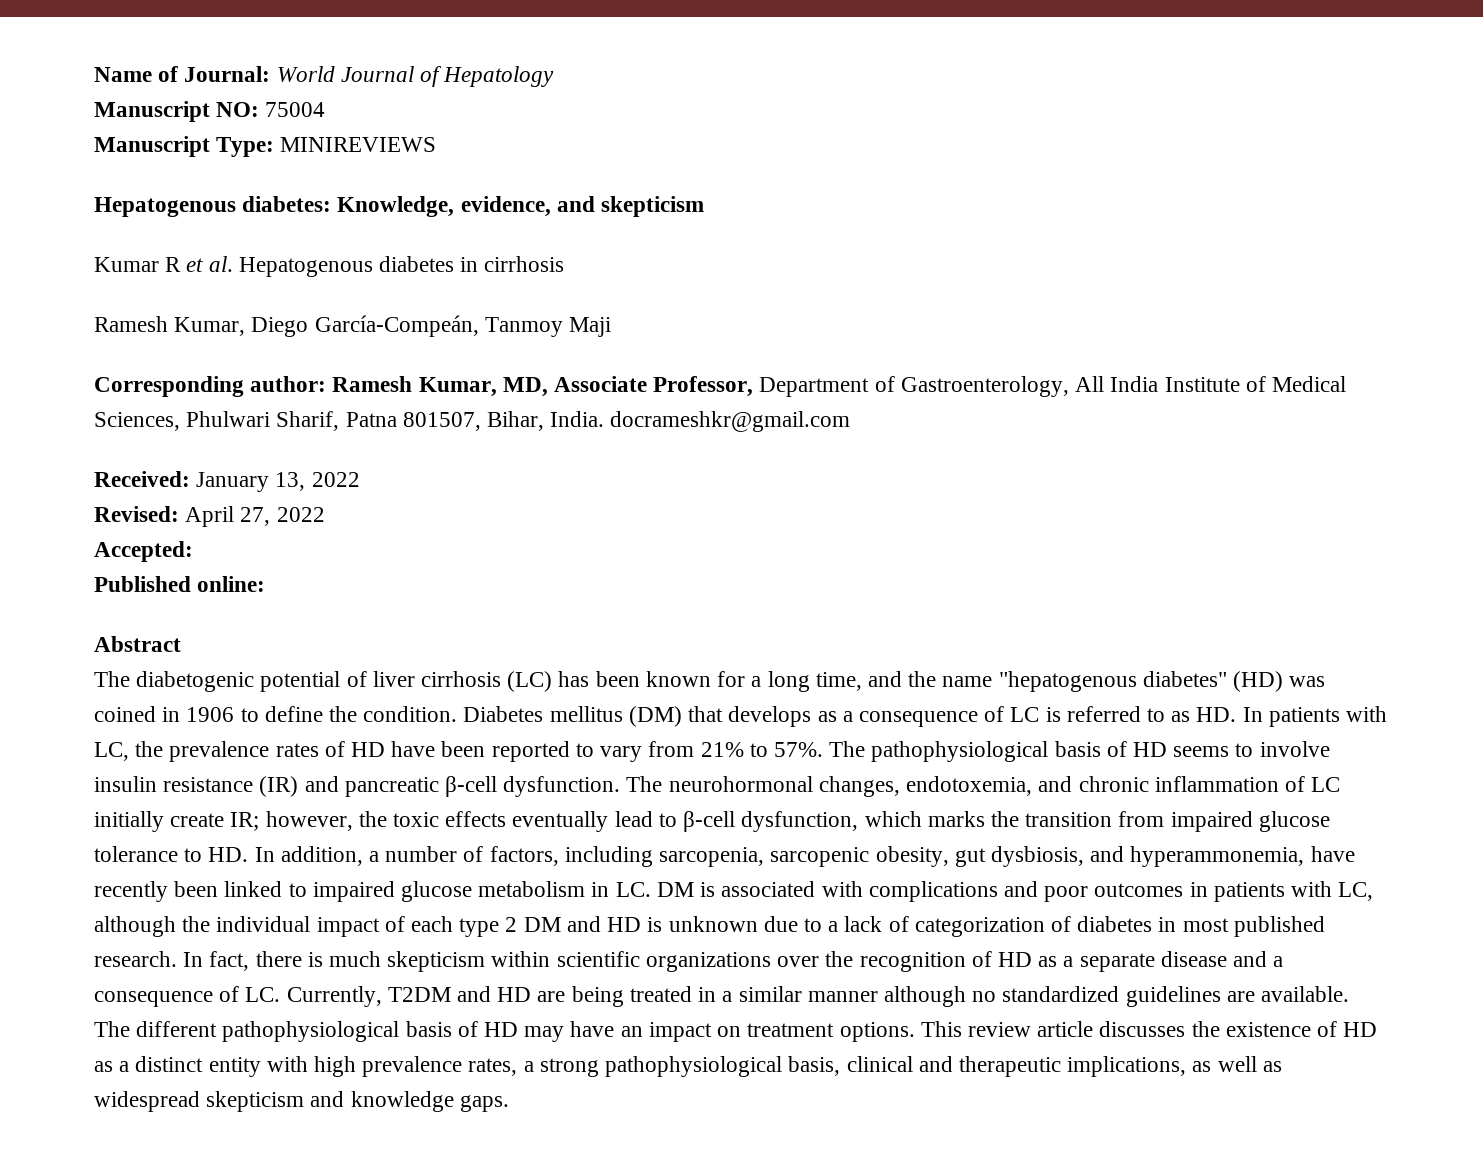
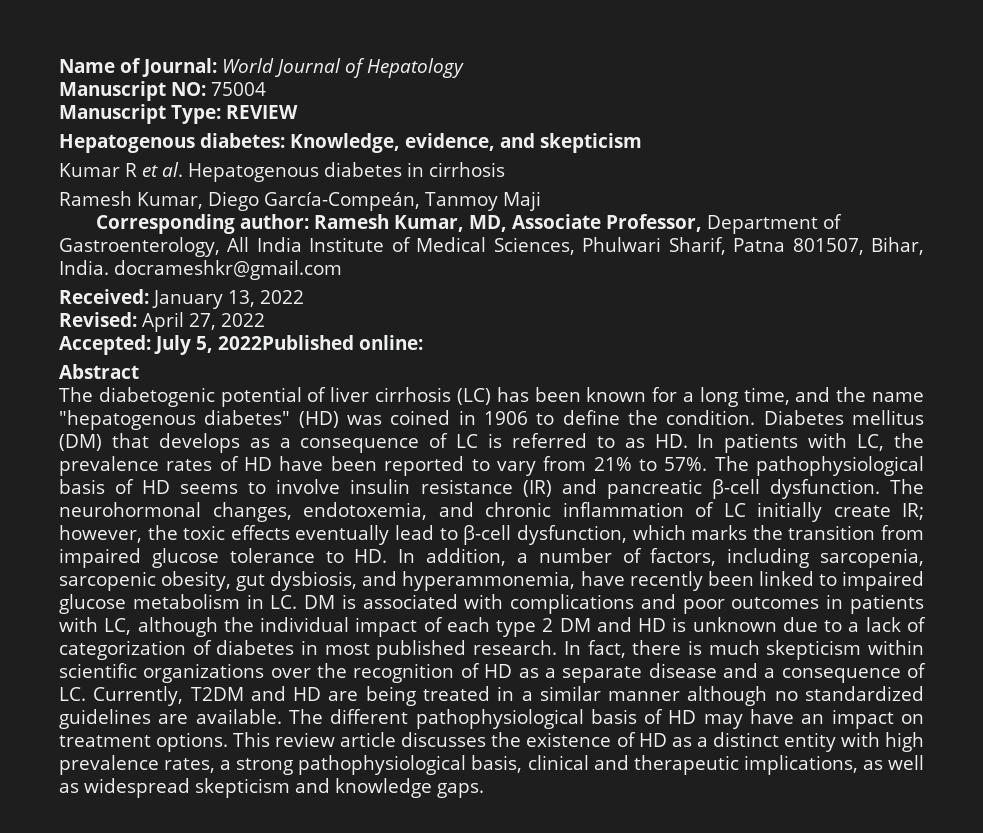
[280,137,437,152] MINIREVIEWS -> [226,105,298,119] REVIEW
[94,576,191,592] // Published -> [154,335,354,355] July 5, 2022Published

